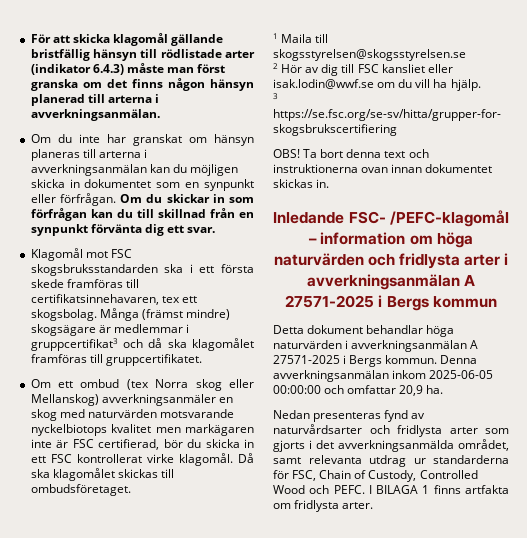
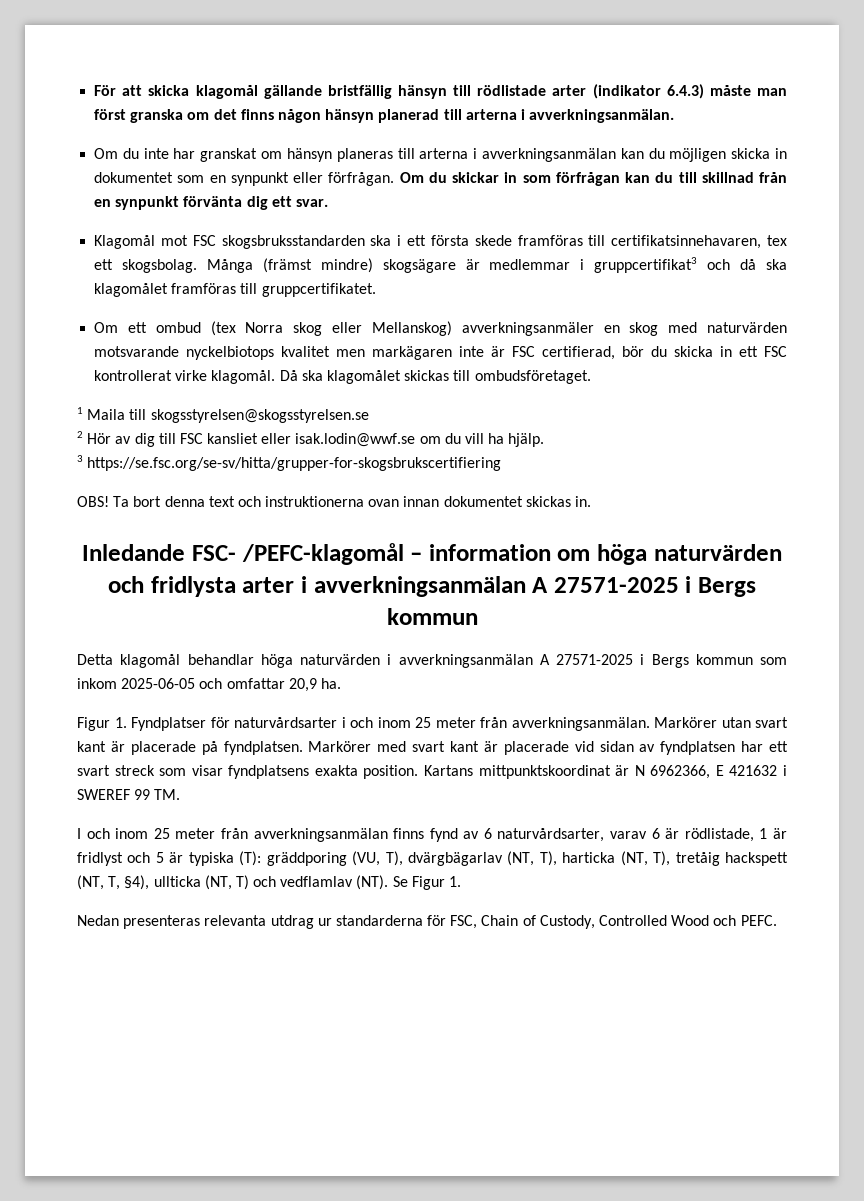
[307,325,364,334] dokument -> [120,654,181,668] klagomål
[385,355,478,364] [273,370,389,382] kommun. Denna avverkningsanmälan -> [695,654,787,665] kommun som
[273,385,321,394] 00:00:00 -> (196, 683) none
[273,410,426,422] [273,424,509,437] [273,439,509,452] [273,457,301,464] Nedan presenteras fynd av naturvårdsarter och fridlysta arter som gjorts i det avverkningsanmälda området, samt -> [77,717,788,731] [77,741,788,755] [77,765,787,779] [77,789,181,800] [77,828,788,842] [77,851,788,866] [77,875,462,890] [77,915,201,929] Figur 1. Fyndplatser för naturvårdsarter i och inom 25 meter från avverkningsanmälan. Markörer utan svart kant är placerade på fyndplatsen. Markörer med svart kant är placerade vid sidan av fyndplatsen har ett svart streck som visar fyndplatsens exakta position. Kartans mittpunktskoordinat är N 6962366, E 421632 i SWEREF 99 TM. // I och inom 25 meter från avverkningsanmälan finns fynd av 6 naturvårdsarter, varav 6 är rödlistade, 1 är fridlyst och 5 är typiska (T): gräddporing (VU, T), dvärgbägarlav (NT, T), harticka (NT, T), tretåig hackspett (NT, T, §4), ullticka (NT, T) och vedflamlav (NT). Se Figur 1. // Nedan presenteras
[368,485,509,494] [273,500,374,512] I BILAGA 1 finns artfakta om fridlysta arter. -> (777, 920) none

